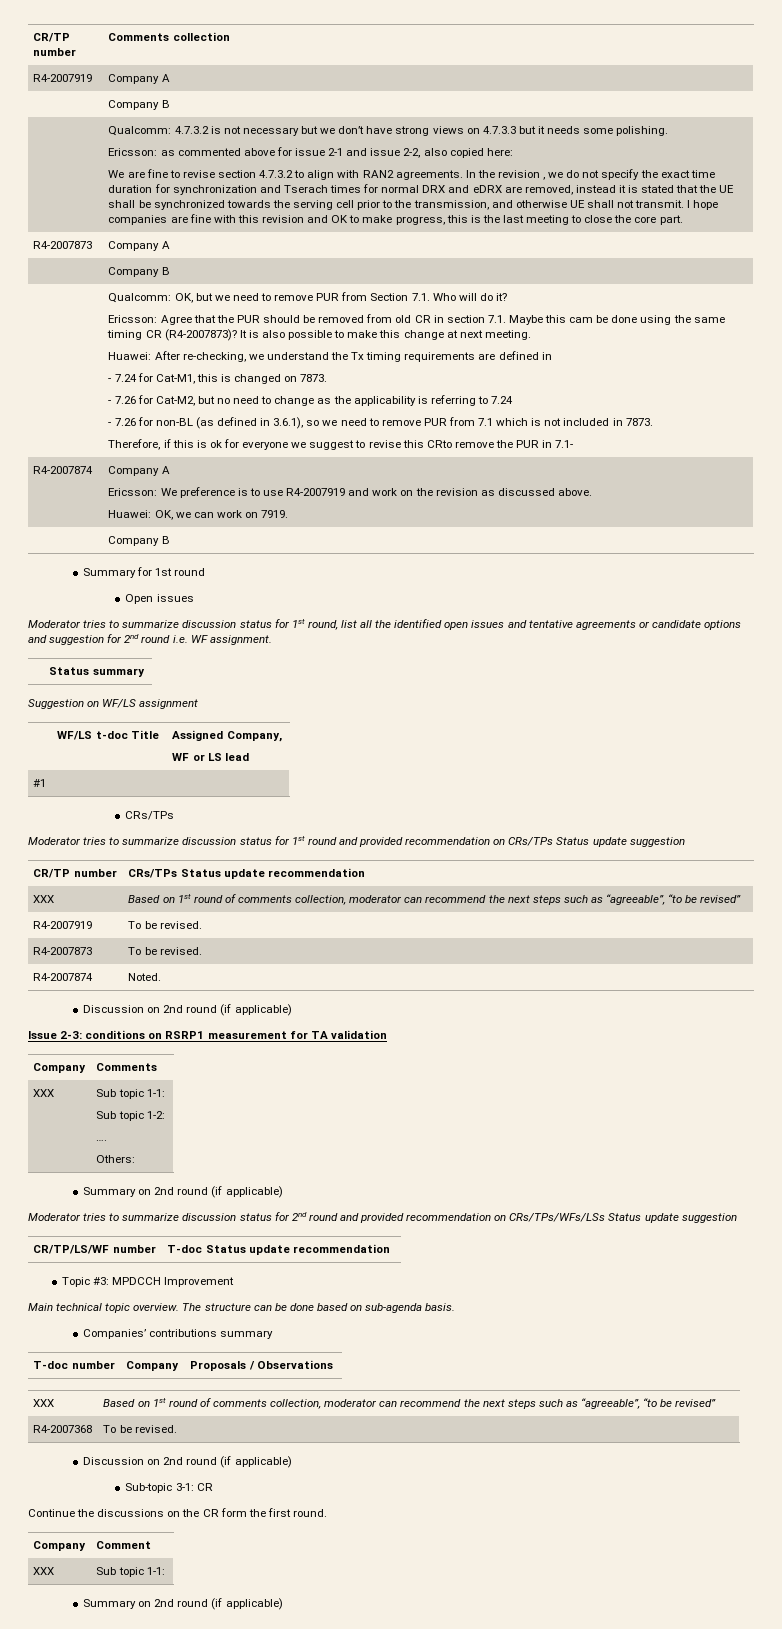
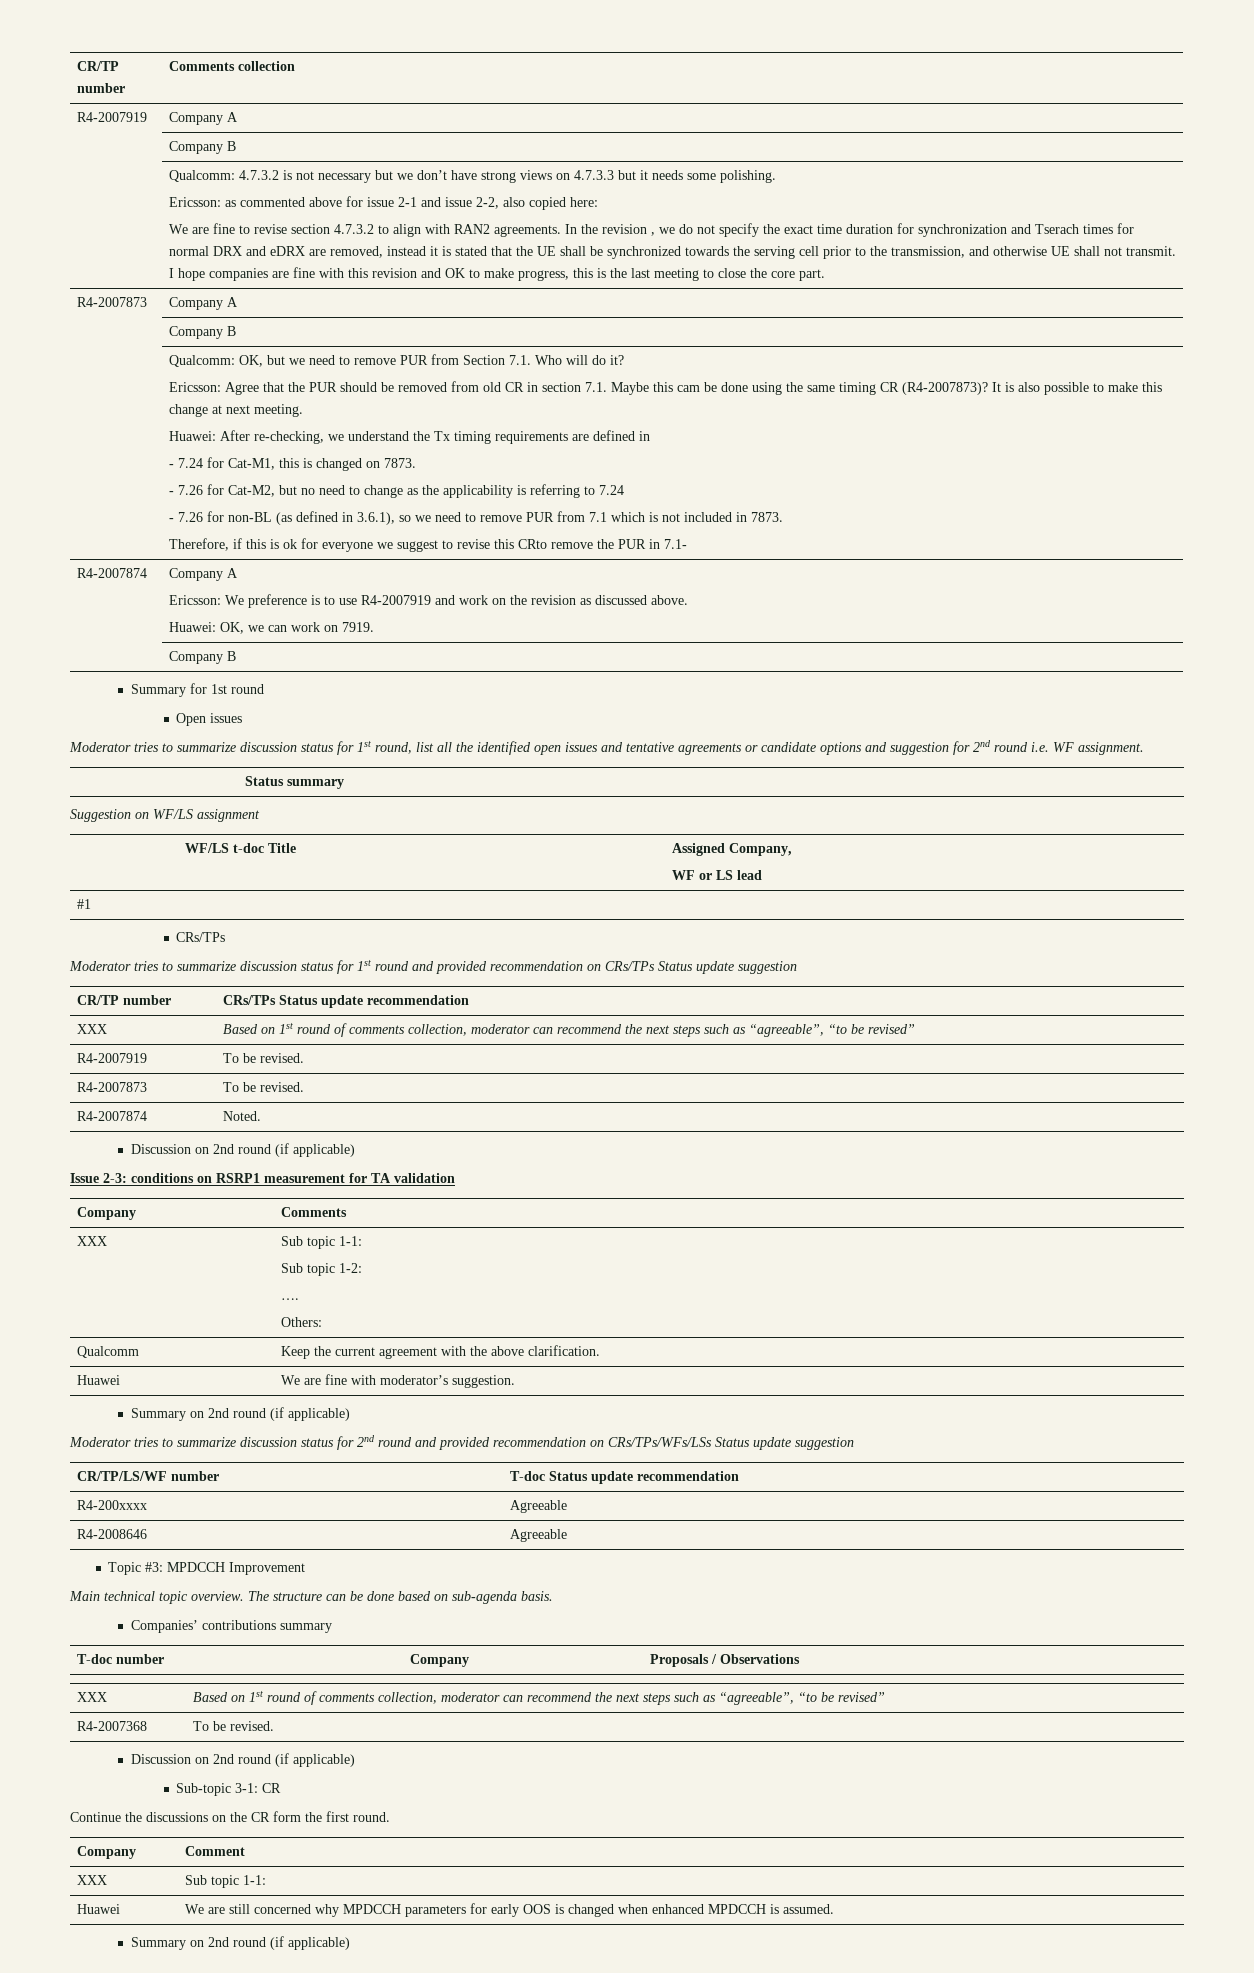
(136, 1159) none -> [76,1346,139,1358] [280,1345,600,1359] [76,1375,120,1385] [280,1374,515,1388] // Qualcomm | Keep the current agreement with the above clarification. // Huawei | We are fine with moderator’s suggestion.
(390, 1248) none -> [76,1500,147,1510] [509,1500,567,1513] [76,1529,147,1539] [509,1529,567,1542] // R4-200xxxx | Agreeable // R4-2008646 | Agreeable
(165, 1571) none -> [76,1904,120,1914] [184,1903,834,1917] // Huawei | We are still concerned why MPDCCH parameters for early OOS is changed when enhanced MPDCCH is assumed.

